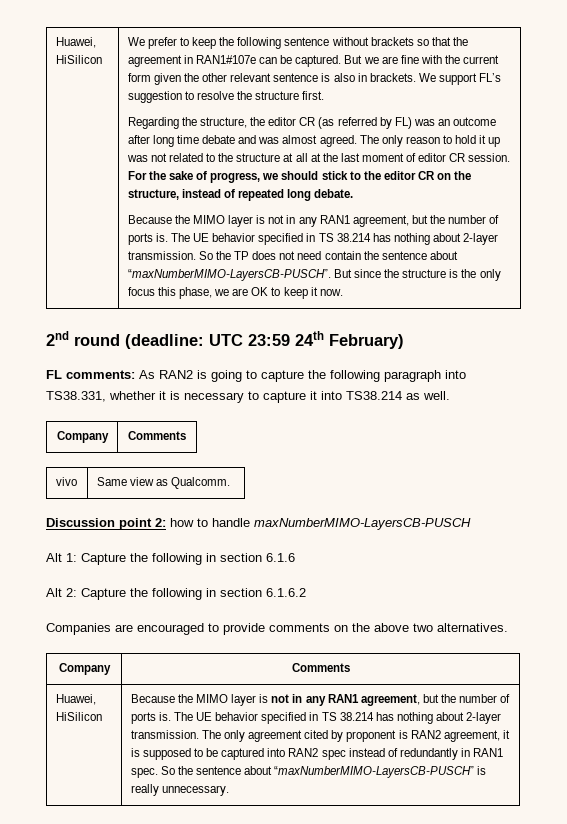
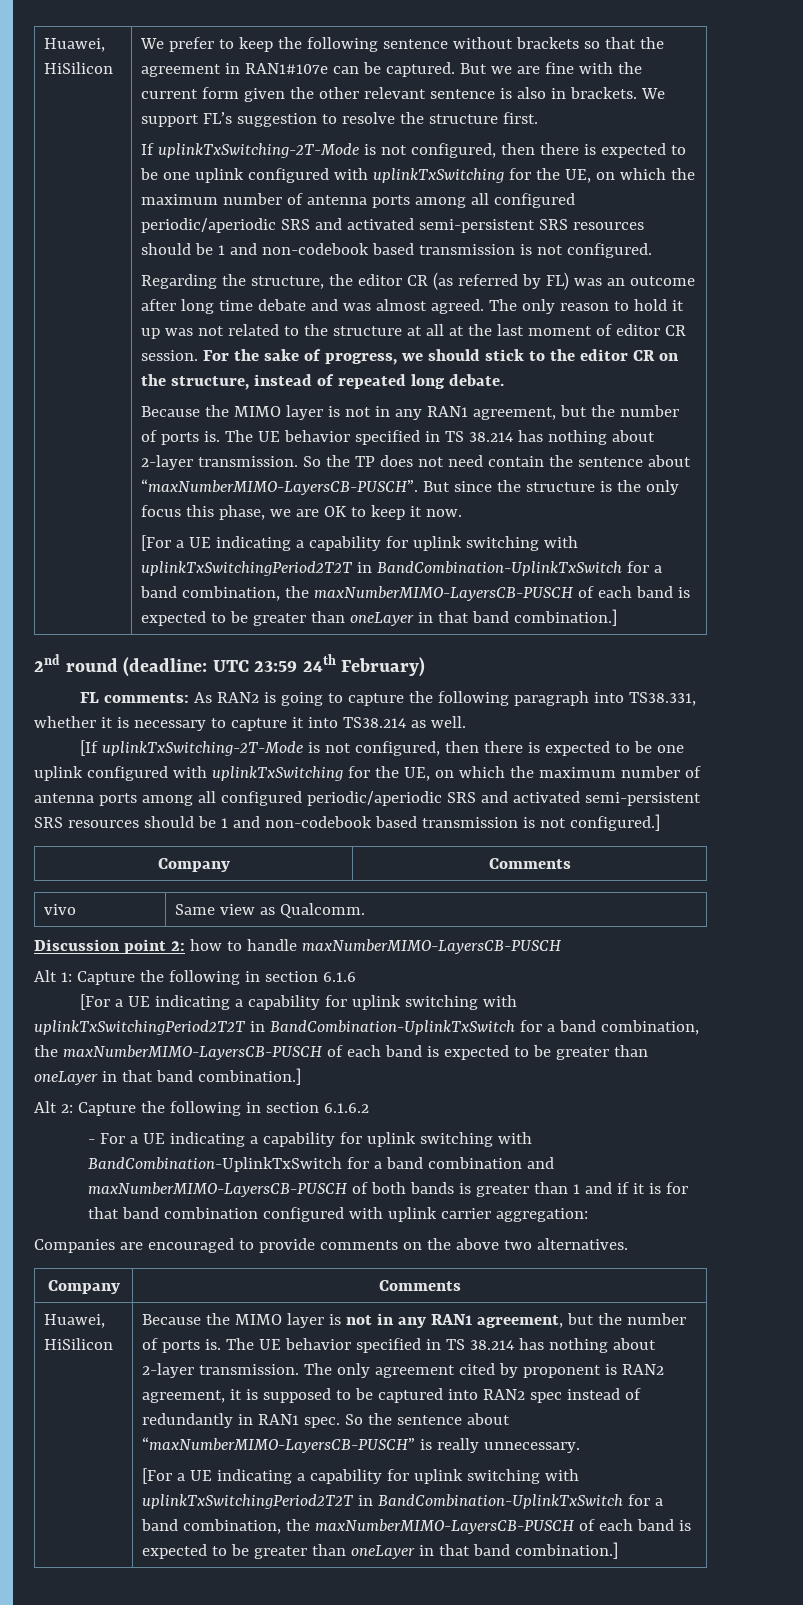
(325, 95) none -> [140,143,686,158] [139,168,695,183] [140,193,575,208] [140,218,644,233] [140,243,652,258] // If uplinkTxSwitching-2T-Mode is not configured, then there is expected to be one uplink configured with uplinkTxSwitching for the UE, on which the maximum number of antenna ports among all configured periodic/aperiodic SRS and activated semi-persistent SRS resources should be 1 and non-codebook based transmission is not configured.
(343, 292) none -> [140,535,578,551] [140,561,662,576] [139,586,690,601] [140,609,617,626] // [For a UE indicating a capability for uplink switching with uplinkTxSwitchingPeriod2T2T in BandCombination-UplinkTxSwitch for a band combination, the maxNumberMIMO-LayersCB-PUSCH of each band is expected to be greater than oneLayer in that band combination.]
(450, 395) none -> [79,740,684,756] [34,766,701,781] [34,791,701,806] [34,814,660,831] // [If uplinkTxSwitching-2T-Mode is not configured, then there is expected to be one uplink configured with uplinkTxSwitching for the UE, on which the maximum number of antenna ports among all configured periodic/aperiodic SRS and activated semi-persistent SRS resources should be 1 and non-codebook based transmission is not configured.]
(295, 557) none -> [79,994,517,1010] [34,1020,699,1035] [34,1045,648,1060] [34,1068,301,1085] // [For a UE indicating a capability for uplink switching with uplinkTxSwitchingPeriod2T2T in BandCombination-UplinkTxSwitch for a band combination, the maxNumberMIMO-LayersCB-PUSCH of each band is expected to be greater than oneLayer in that band combination.]
(306, 592) none -> [87,1132,532,1147] [87,1157,554,1172] [87,1182,688,1197] [87,1207,588,1222] // - For a UE indicating a capability for uplink switching with BandCombination-UplinkTxSwitch for a band combination and maxNumberMIMO-LayersCB-PUSCH of both bands is greater than 1 and if it is for that band combination configured with uplink carrier aggregation:
(229, 790) none -> [141,1468,579,1484] [141,1494,663,1509] [140,1519,691,1534] [141,1542,618,1559] // [For a UE indicating a capability for uplink switching with uplinkTxSwitchingPeriod2T2T in BandCombination-UplinkTxSwitch for a band combination, the maxNumberMIMO-LayersCB-PUSCH of each band is expected to be greater than oneLayer in that band combination.]

